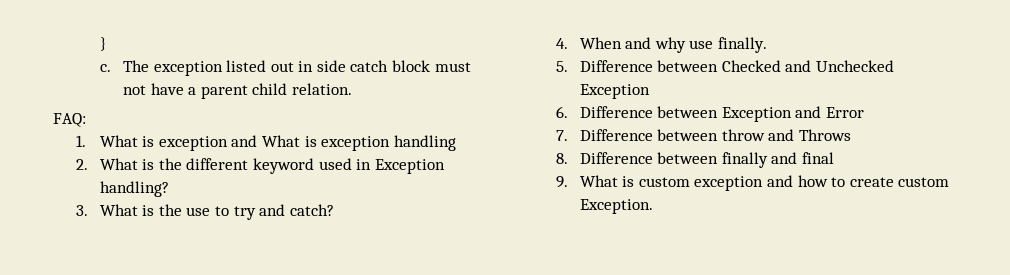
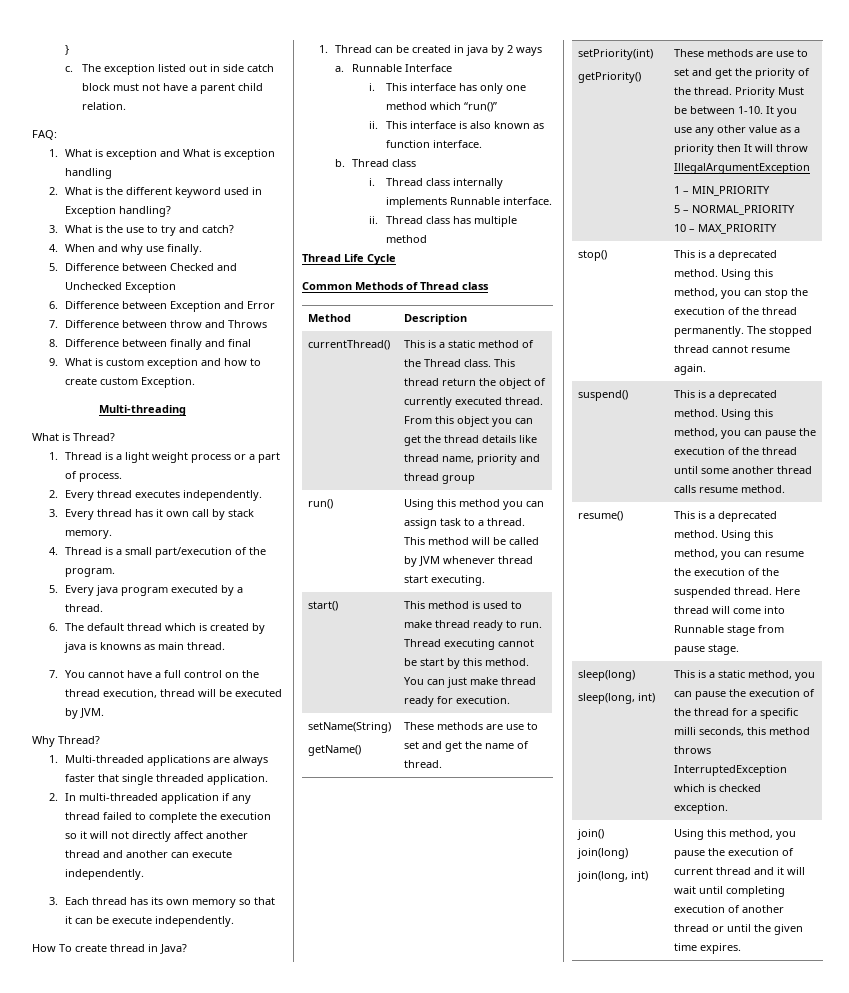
(653, 206) none -> [98,405,186,416] [32,433,115,441] [48,452,281,463] [65,471,123,482] [48,490,263,501] [48,509,255,520] [65,530,113,539] [48,547,267,558] [65,568,116,577] [48,585,244,596] [65,604,104,612] [48,623,266,634] [64,642,226,653] [48,670,260,678] [65,689,283,698] [65,708,105,719] [32,736,100,747] [48,755,269,766] [65,774,269,785] [48,793,252,804] [65,812,272,823] [65,831,249,842] [65,850,233,858] [65,869,145,880] [48,897,276,908] [65,916,235,927] [32,944,187,954] [318,45,543,56] [335,64,453,72] [368,83,526,94] [385,102,497,112] [368,121,544,129] [385,140,482,148] [335,159,417,167] [368,178,503,189] [385,197,552,208] [368,216,517,227] [385,235,427,243] [302,254,396,265] [302,282,489,290] [308,314,352,322] [404,314,468,325] [308,340,391,350] [404,340,535,348] [404,359,516,367] [404,378,547,389] [404,397,544,408] [404,416,534,427] [404,435,538,446] [404,454,541,465] [404,473,476,484] [308,499,334,509] [404,499,545,510] [404,518,526,529] [404,537,540,545] [404,556,534,567] [404,575,486,586] [308,601,339,611] [404,601,523,609] [404,620,543,631] [404,639,535,650] [404,658,530,669] [404,677,537,688] [404,696,511,707] [308,722,392,733] [308,745,362,756] [404,722,539,730] [404,741,530,752] [404,760,443,768] [578,49,654,60] [578,72,642,83] [674,49,809,57] [674,68,811,79] [674,87,805,98] [674,106,798,117] [674,125,801,136] [674,144,809,155] [674,163,811,174] [674,186,771,196] [674,205,796,215] [674,224,778,234] [578,250,608,261] [674,250,778,261] [674,269,774,280] [674,288,809,299] [674,307,798,315] [674,326,813,337] [674,345,791,353] [674,364,707,375] [578,390,629,401] [674,390,778,401] [674,409,774,420] [674,428,817,439] [674,447,798,455] [674,466,813,474] [674,485,786,493] [578,511,624,521] [674,511,778,522] [674,530,774,541] [674,549,805,560] [674,568,780,576] [674,587,801,598] [674,606,786,614] [674,625,785,636] [674,644,740,655] [578,670,636,681] [578,693,656,704] [674,670,816,681] [674,689,816,700] [674,708,799,719] [674,727,811,736] [674,746,712,754] [674,765,788,776] [674,784,762,792] [674,803,729,814] [577,829,605,840] [577,848,629,859] [577,871,649,882] [674,829,797,840] [674,848,795,859] [674,867,806,875] [674,886,786,897] [674,905,785,913] [674,924,804,935] [674,943,742,954] // Multi-threading // What is Thread? // 1. Thread is a light weight process or a part of process. // 2. Every thread executes independently. // 3. Every thread has it own call by stack memory. // 4. Thread is a small part/execution of the program. // 5. Every java program executed by a thread. // 6. The default thread which is created by java is knowns as main thread. // 7. You cannot have a full control on the thread execution, thread will be executed by JVM. // Why Thread? // 1. Multi-threaded applications are always faster that single threaded application. // 2. In multi-threaded application if any thread failed to complete the execution so it will not directly affect another thread and another can execute independently. // 3. Each thread has its own memory so that it can be execute independently. // How To create thread in Java? // 1. Thread can be created in java by 2 ways // a. Runnable Interface // i. This interface has only one method which “run()” // ii. This interface is also known as function interface. // b. Thread class // i. Thread class internally implements Runnable interface. // ii. Thread class has multiple method // Thread Life Cycle // Common Methods of Thread class // Method | Description // currentThread() | This is a static method of the Thread class. This thread return the object of currently executed thread. From this object you can get the thread details like thread name, priority and thread group // run() | Using this method you can assign task to a thread. This method will be called by JVM whenever thread start executing. // start() | This method is used to make thread ready to run. Thread executing cannot be start by this method. You can just make thread ready for execution. // setName(String) // getName() | These methods are use to set and get the name of thread. // setPriority(int) // getPriority() | These methods are use to set and get the priority of the thread. Priority Must be between 1-10. It you use any other value as a priority then It will throw IllegalArgumentException // 1 – MIN_PRIORITY // 5 – NORMAL_PRIORITY // 10 – MAX_PRIORITY // stop() | This is a deprecated method. Using this method, you can stop the execution of the thread permanently. The stopped thread cannot resume again. // suspend() | This is a deprecated method. Using this method, you can pause the execution of the thread until some another thread calls resume method. // resume() | This is a deprecated method. Using this method, you can resume the execution of the suspended thread. Here thread will come into Runnable stage from pause stage. // sleep(long) // sleep(long, int) | This is a static method, you can pause the execution of the thread for a specific milli seconds, this method throws InterruptedException which is checked exception. // join() // join(long) // join(long, int) | Using this method, you pause the execution of current thread and it will wait until completing execution of another thread or until the given time expires.

